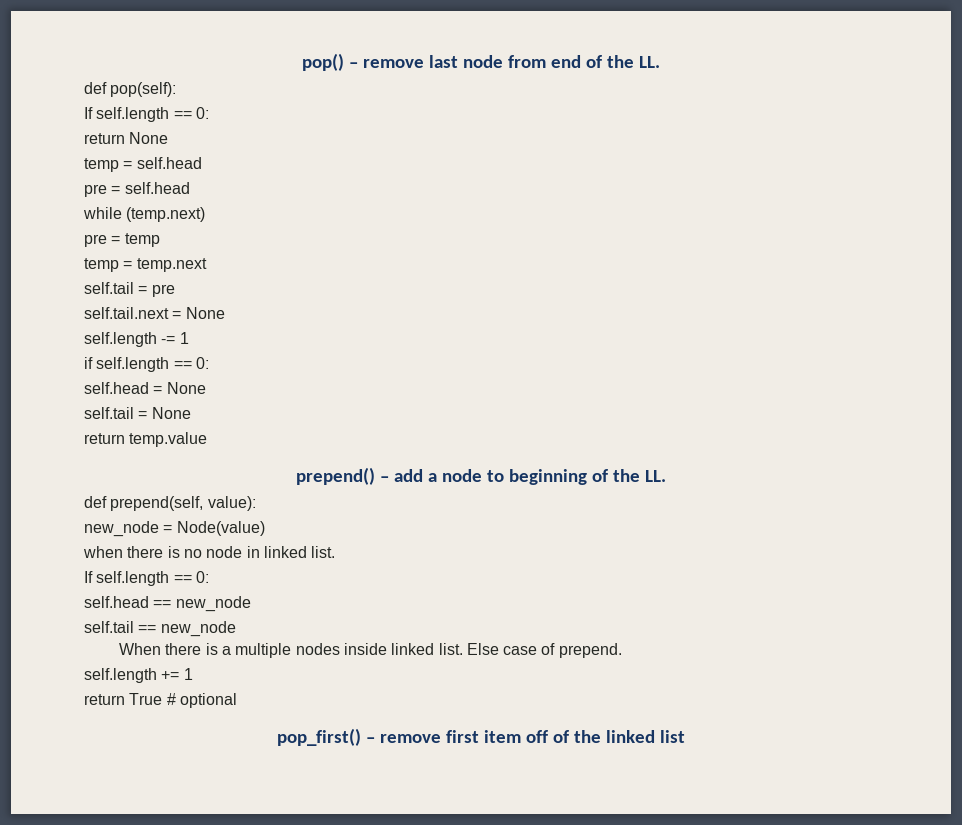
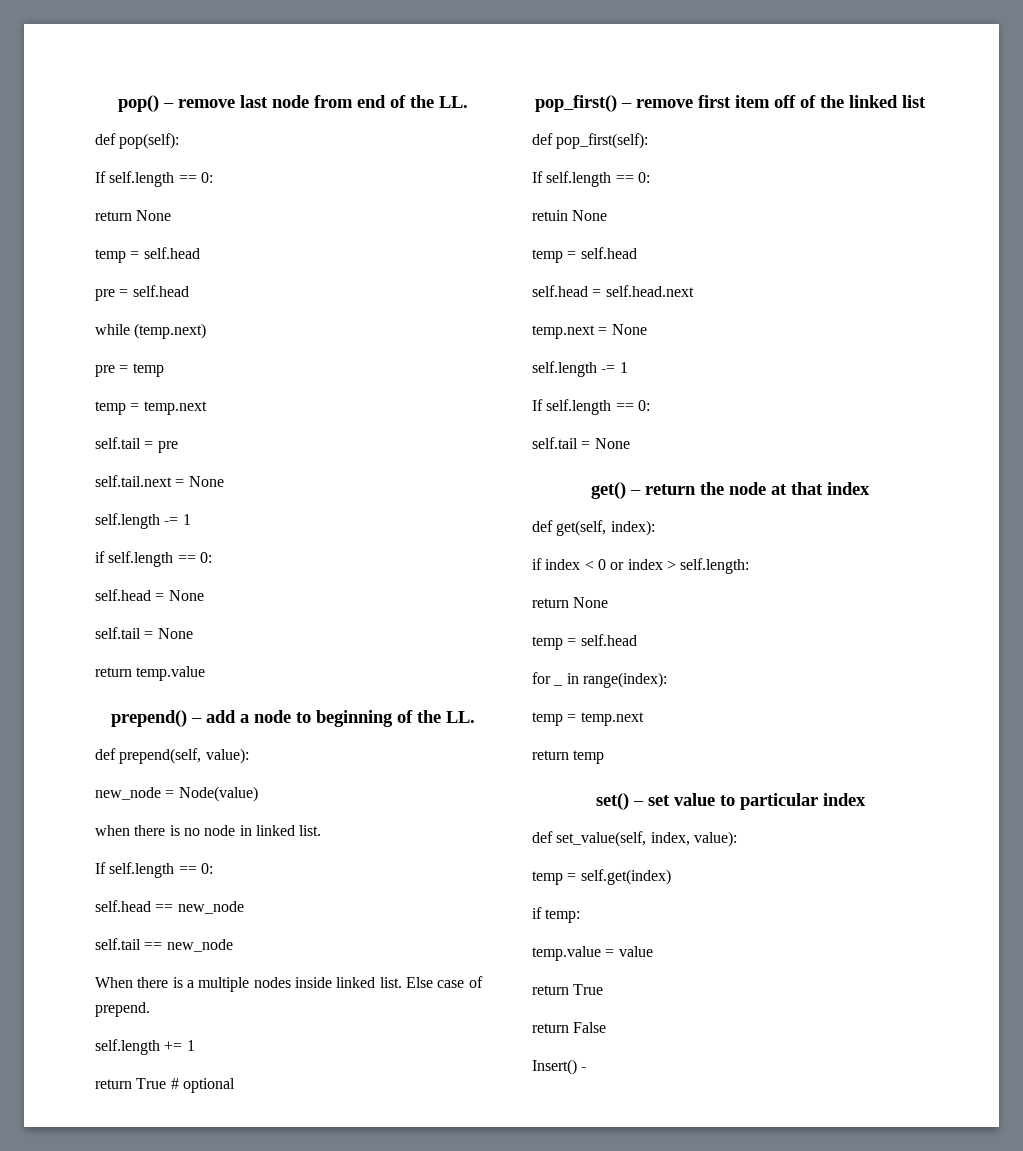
(685, 736) none -> [532,133,649,149] [532,171,650,187] [532,210,608,221] [532,247,637,263] [532,285,694,297] [532,324,647,339] [532,361,628,377] [532,399,650,415] [532,437,630,449] [591,482,870,499] [532,520,655,536] [532,558,750,574] [532,597,609,608] [532,634,637,650] [532,672,551,684] [553,684,564,686] [566,672,667,688] [532,712,644,726] [532,750,605,764] [595,793,866,810] [532,831,737,847] [532,869,671,885] [532,907,581,923] [532,946,653,961] [532,984,604,995] [532,1022,607,1033] [532,1059,587,1075] // def pop_first(self): // If self.length == 0: // retuin None // temp = self.head // self.head = self.head.next // temp.next = None // self.length -= 1 // If self.length == 0: // self.tail = None // get() – return the node at that index // def get(self, index): // if index < 0 or index > self.length: // return None // temp = self.head // for _ in range(index): // temp = temp.next // return temp // set() – set value to particular index // def set_value(self, index, value): // temp = self.get(index) // if temp: // temp.value = value // return True // return False // Insert() -

